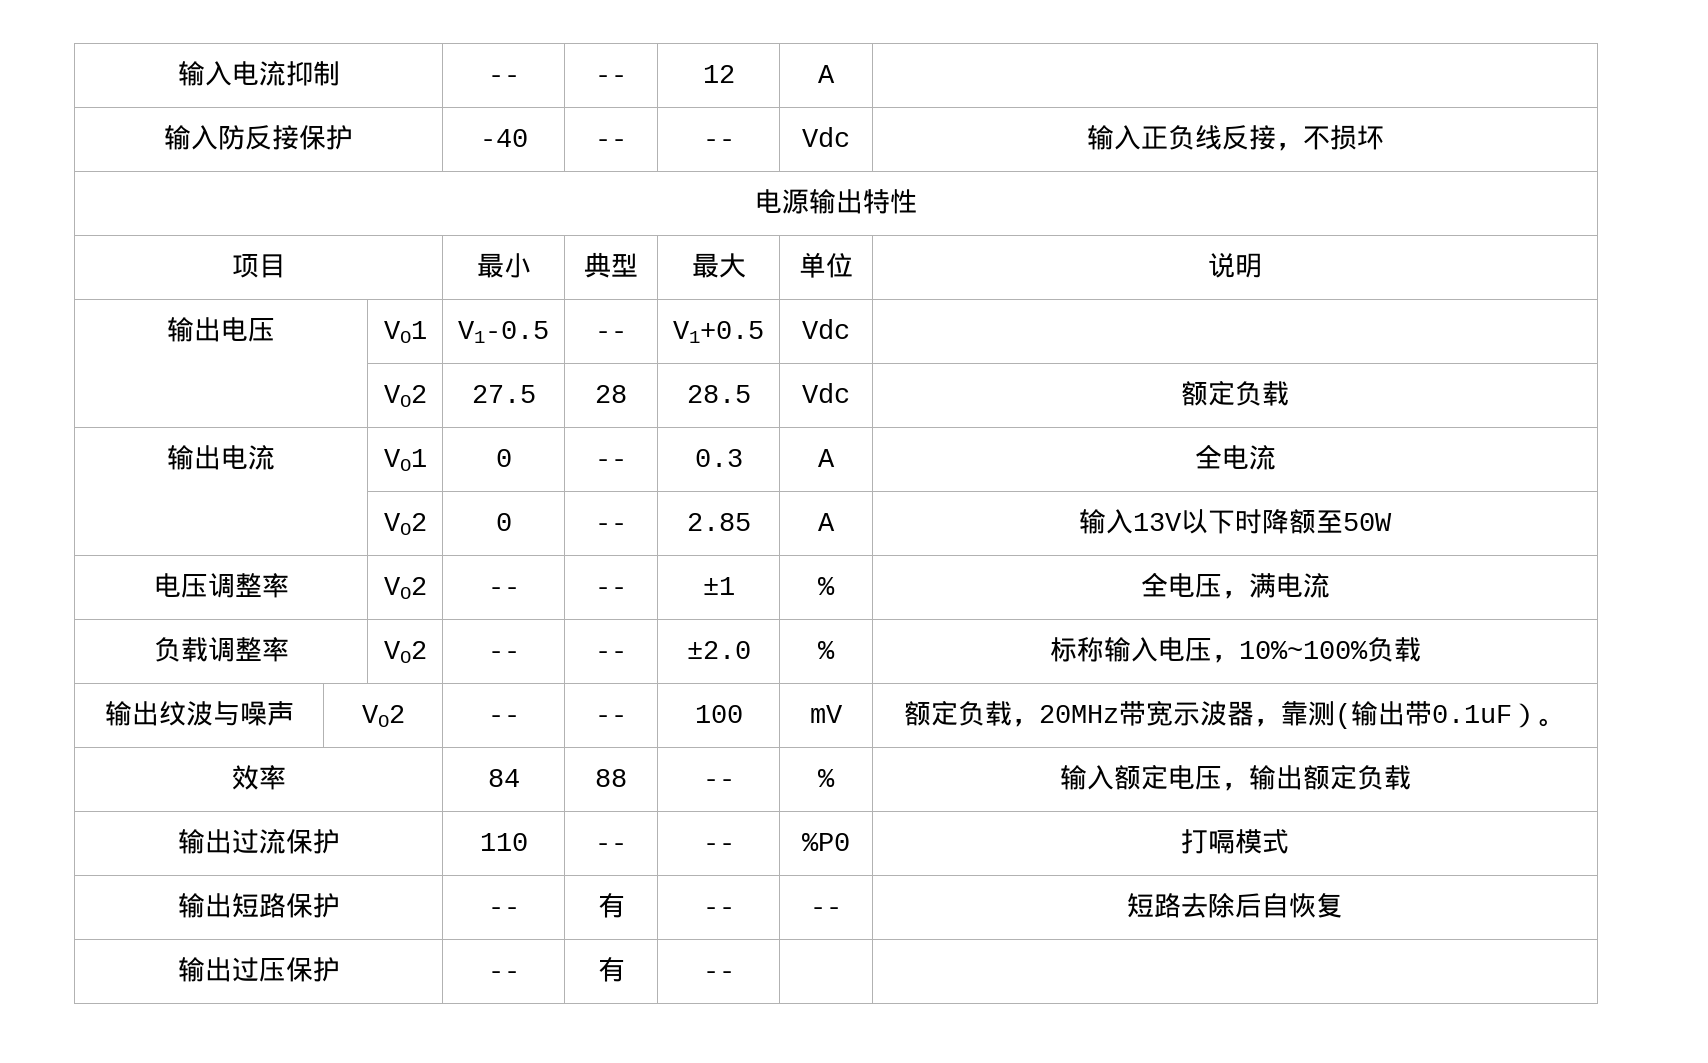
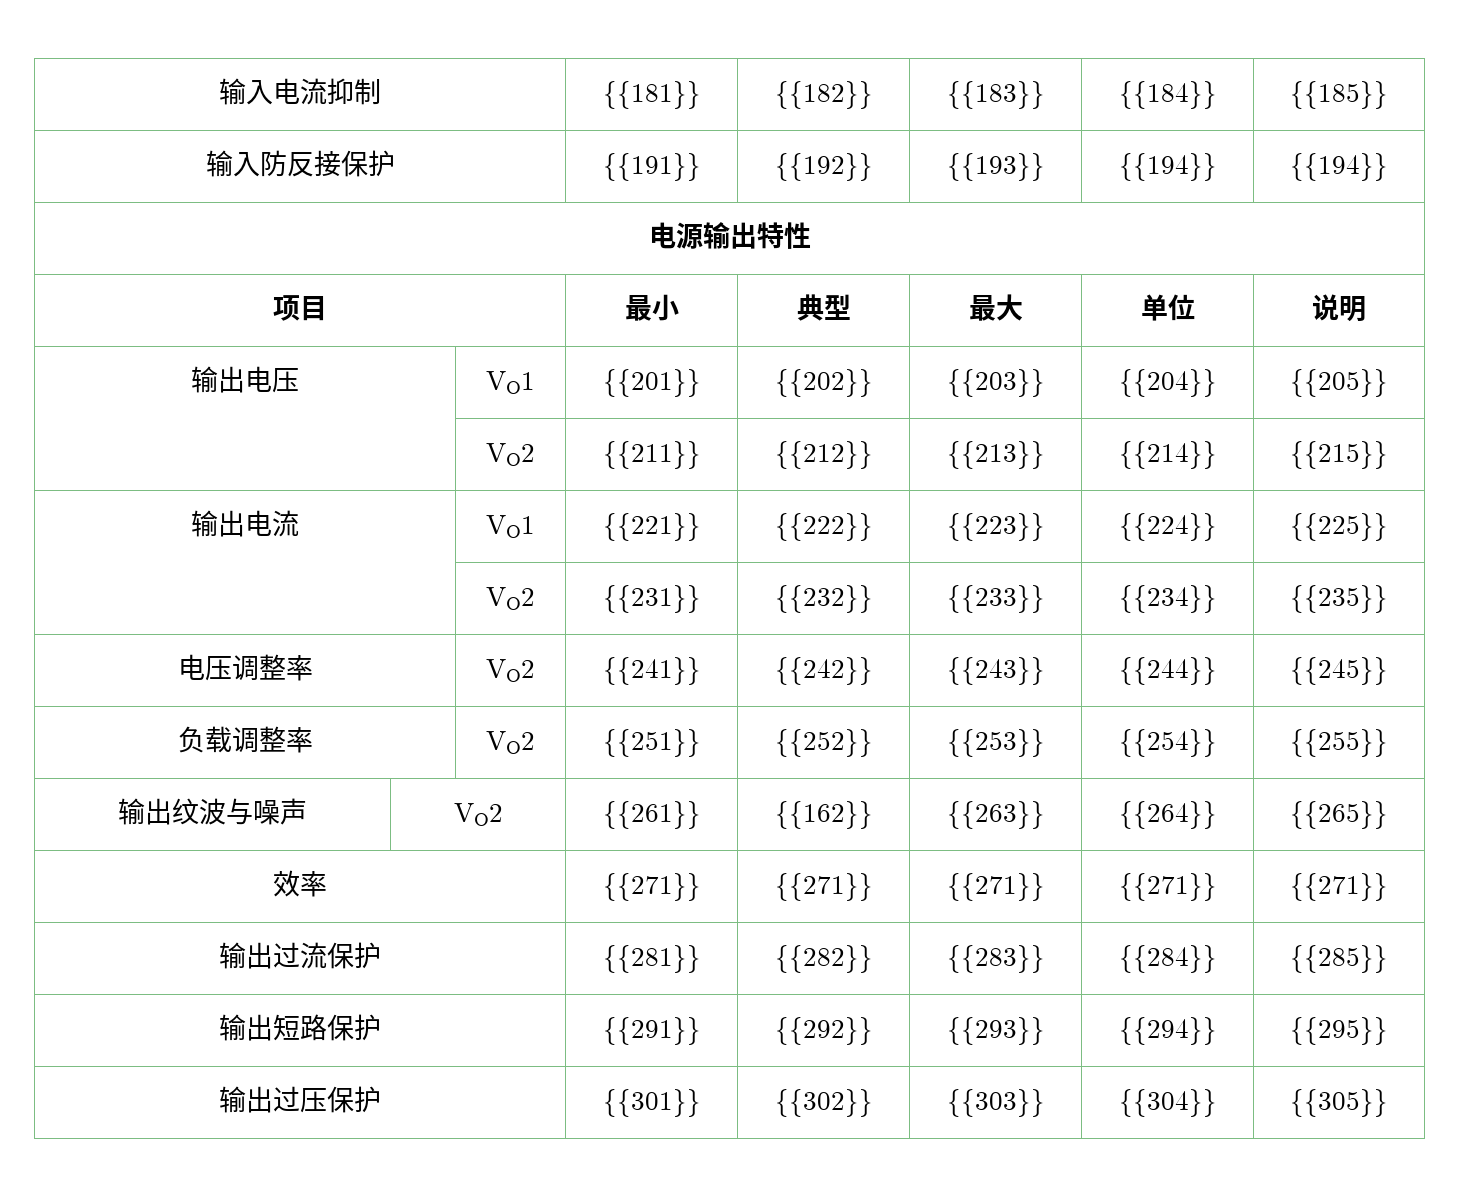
[487,75,520,83] [595,75,627,83] [702,65,735,83] [818,65,835,83] -- | -- | 12 | A | -> [602,81,701,109] [774,81,873,109] [946,81,1045,109] [1118,81,1217,109] [1290,81,1388,109] {{181}} | {{182}} | {{183}} | {{184}} | {{185}}
[479,129,528,147] [595,139,627,147] [702,139,735,147] [802,127,850,147] [1086,125,1384,151] -40 | -- | -- | Vdc | 输入正负线反接，不损坏 -> [602,153,701,181] [774,153,873,181] [946,153,1045,181] [1118,153,1217,181] [1290,153,1388,181] {{191}} | {{192}} | {{193}} | {{194}} | {{194}}
[458,321,549,343] [595,331,627,339] [673,321,764,343] [802,319,850,339] [383,385,427,407] [471,385,536,403] [595,385,627,403] [686,385,751,403] [802,383,850,403] [1181,380,1289,406] [167,445,275,470] [383,449,427,471] [495,449,512,467] [595,459,627,467] [694,449,743,467] [818,449,835,467] [1194,444,1276,470] [383,513,427,535] [495,513,512,531] [595,523,627,531] [686,513,751,531] [818,513,835,531] [1079,509,1392,534] [153,573,289,598] [383,577,427,599] [487,587,520,595] [595,587,627,595] [702,577,735,595] [818,577,835,595] [1140,572,1330,599] [153,637,289,662] [383,641,427,663] [487,651,520,659] [595,651,627,659] [686,641,751,659] [818,641,835,659] [1049,637,1421,663] V1-0.5 | -- | V1+0.5 | Vdc | // | VO2 | 27.5 | 28 | 28.5 | Vdc | 额定负载 // 输出电流 | VO1 | 0 | -- | 0.3 | A | 全电流 // | VO2 | 0 | -- | 2.85 | A | 输入13V以下时降额至50W // 电压调整率 | VO2 | -- | -- | ±1 | % | 全电压，满电流 // 负载调整率 | VO2 | -- | -- | ±2.0 | % | 标称输入电压，10%~100%负载 -> [602,369,701,397] [774,369,873,397] [946,369,1045,397] [1118,369,1217,397] [1290,369,1388,397] [486,443,535,466] [602,441,701,469] [774,441,873,469] [946,441,1045,469] [1118,441,1217,469] [1290,441,1388,469] [191,510,299,537] [486,515,535,538] [602,513,701,541] [774,513,873,541] [946,513,1045,541] [1118,513,1217,541] [1290,513,1388,541] [486,587,535,610] [602,585,701,613] [774,585,873,613] [946,585,1045,613] [1118,585,1217,613] [1290,585,1388,613] [177,654,313,681] [486,659,535,682] [602,657,701,685] [774,657,873,685] [946,657,1045,685] [1118,657,1217,685] [1290,657,1388,685] [177,726,313,753] [486,731,535,754] [602,729,701,757] [774,729,873,757] [946,729,1045,757] [1118,729,1217,757] [1290,729,1388,757] {{201}} | {{202}} | {{203}} | {{204}} | {{205}} // | VO2 | {{211}} | {{212}} | {{213}} | {{214}} | {{215}} // 输出电流 | VO1 | {{221}} | {{222}} | {{223}} | {{224}} | {{225}} // | VO2 | {{231}} | {{232}} | {{233}} | {{234}} | {{235}} // 电压调整率 | VO2 | {{241}} | {{242}} | {{243}} | {{244}} | {{245}} // 负载调整率 | VO2 | {{251}} | {{252}} | {{253}} | {{254}} | {{255}}
[487,715,520,723] [595,715,627,723] [694,705,743,723] [810,705,843,723] [904,700,1566,729] [231,765,286,790] [487,769,520,787] [595,769,627,787] [702,779,735,787] [818,769,835,787] [1059,764,1411,791] [177,829,340,854] [479,833,528,851] [595,843,627,851] [702,843,735,851] [802,833,850,851] [1181,829,1289,854] [177,893,340,918] [487,907,520,915] [597,893,625,918] [702,907,735,915] [810,907,842,915] [1127,893,1343,918] [177,957,340,982] [487,971,520,979] [597,957,625,982] [702,971,735,979] -- | -- | 100 | mV | 额定负载，20MHz带宽示波器，靠测(输出带0.1uF）。 // 效率 | 84 | 88 | -- | % | 输入额定电压，输出额定负载 // 输出过流保护 | 110 | -- | -- | %P0 | 打嗝模式 // 输出短路保护 | -- | 有 | -- | -- | 短路去除后自恢复 // 输出过压保护 | -- | 有 | -- | | -> [602,801,701,829] [774,801,873,829] [946,801,1045,829] [1118,801,1217,829] [1290,801,1388,829] [273,870,327,897] [602,873,701,901] [774,873,873,901] [946,873,1045,901] [1118,873,1217,901] [1290,873,1388,901] [219,942,381,969] [602,945,701,973] [774,945,873,973] [946,945,1045,973] [1118,945,1217,973] [1290,945,1388,973] [219,1014,381,1041] [602,1017,701,1045] [774,1017,873,1045] [946,1017,1045,1045] [1118,1017,1217,1045] [1290,1017,1388,1045] [219,1086,381,1113] [602,1089,701,1117] [774,1089,873,1117] [946,1089,1045,1117] [1118,1089,1217,1117] [1290,1089,1388,1117] {{261}} | {{162}} | {{263}} | {{264}} | {{265}} // 效率 | {{271}} | {{271}} | {{271}} | {{271}} | {{271}} // 输出过流保护 | {{281}} | {{282}} | {{283}} | {{284}} | {{285}} // 输出短路保护 | {{291}} | {{292}} | {{293}} | {{294}} | {{295}} // 输出过压保护 | {{301}} | {{302}} | {{303}} | {{304}} | {{305}}

